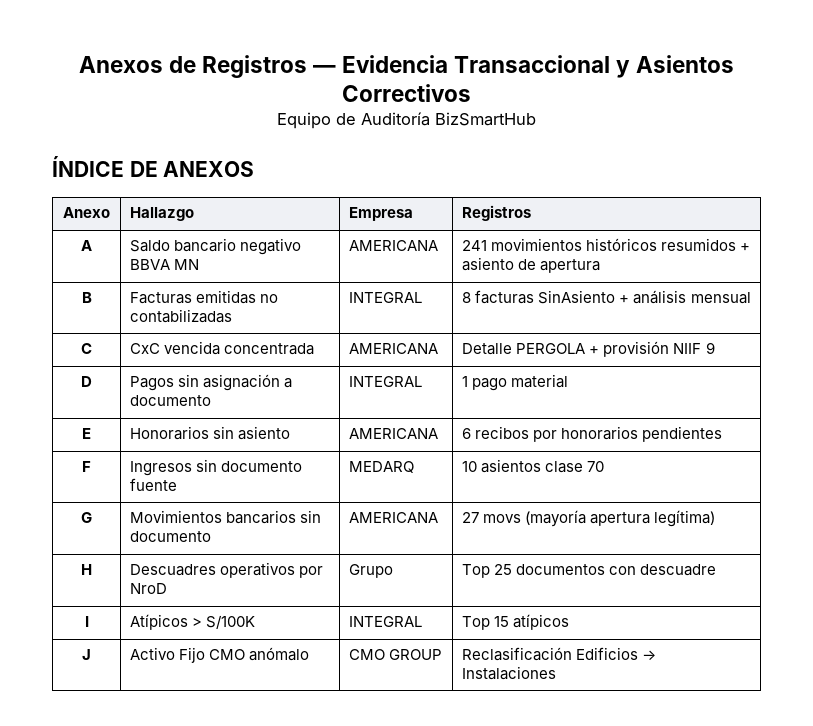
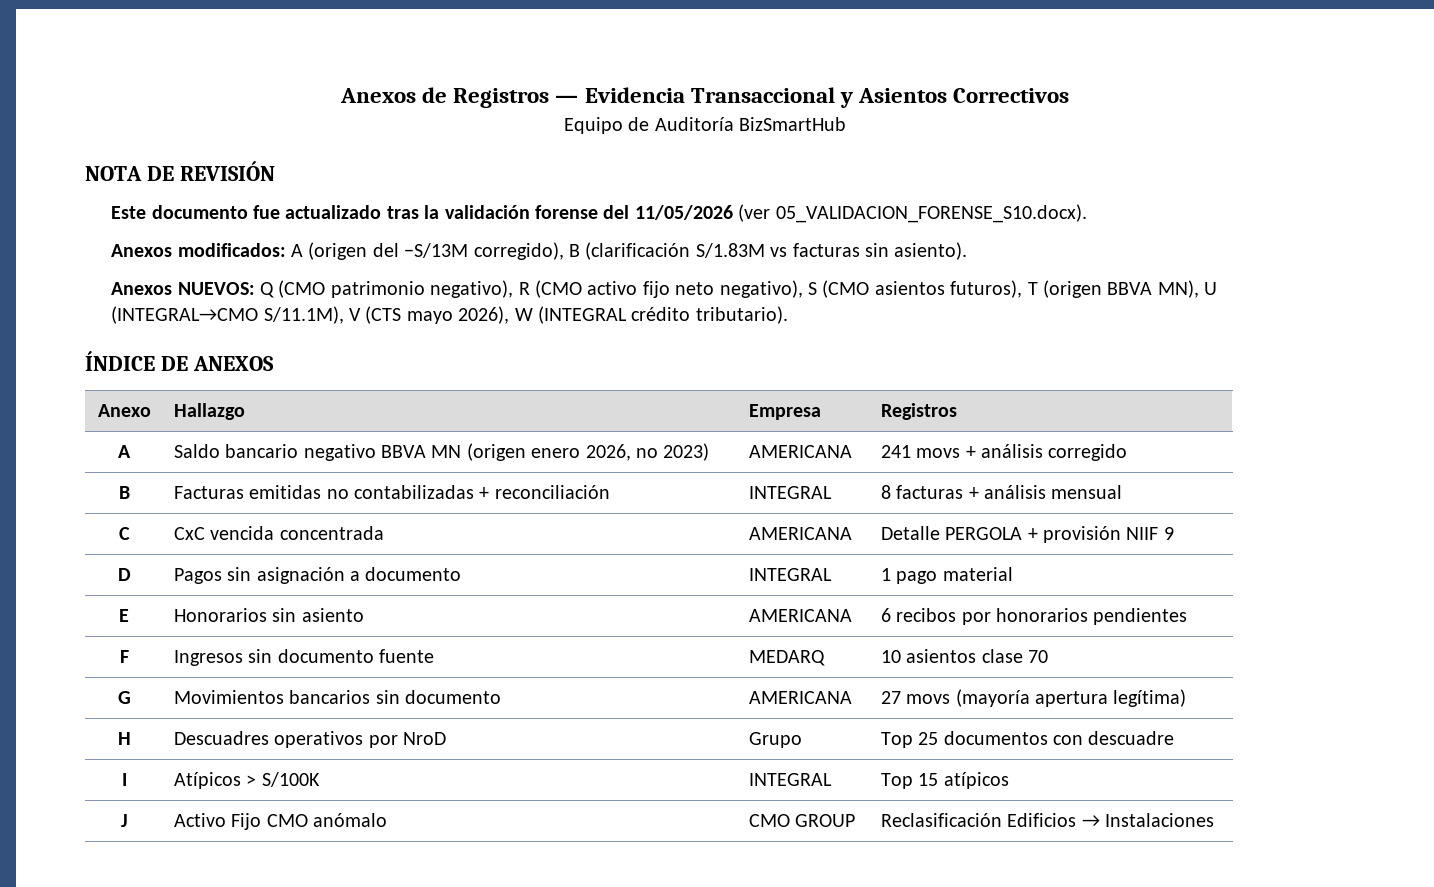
(536, 119) none -> [85,161,275,181] [111,204,1087,223] [111,242,968,260] [111,280,1218,298] [111,306,788,324] // NOTA DE REVISIÓN // Este documento fue actualizado tras la validación forense del 11/05/2026 (ver 05_VALIDACION_FORENSE_S10.docx). // Anexos modificados: A (origen del −S/13M corregido), B (clarificación S/1.83M vs facturas sin asiento). // Anexos NUEVOS: Q (CMO patrimonio negativo), R (CMO activo fijo neto negativo), S (CMO asientos futuros), T (origen BBVA MN), U (INTEGRAL→CMO S/11.1M), V (CTS mayo 2026), W (INTEGRAL crédito tributario).
[349,240,439,251] [462,238,751,251] [462,257,601,273] | AMERICANA | 241 movimientos históricos resumidos + asiento de apertura -> [466,443,710,461] [748,445,852,458] [880,444,1128,461] (origen enero 2026, no 2023) | AMERICANA | 241 movs + análisis corregido
(233, 316) none -> [479,485,610,499] + reconciliación
[538,290,616,304] SinAsiento -> (964, 492) none

